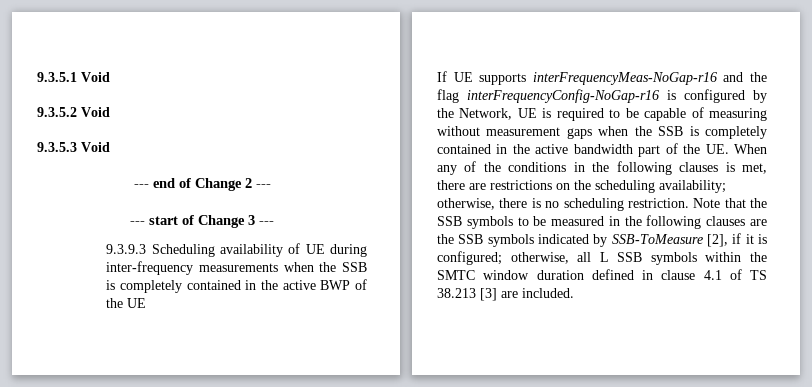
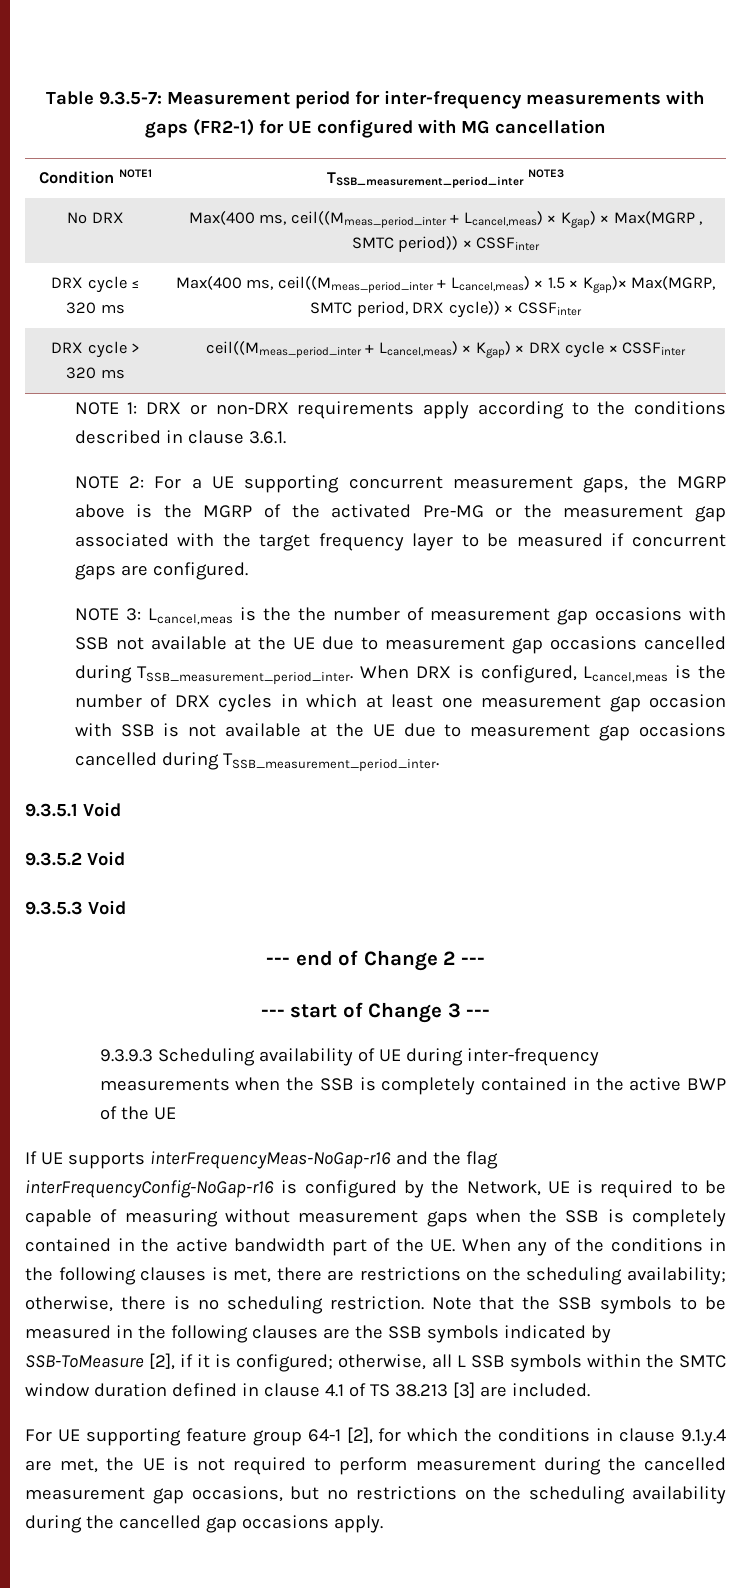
(37, 77) none -> [46,90,705,109] [144,119,607,138] [39,169,152,184] [326,169,565,188] [67,212,124,224] [188,211,703,228] [351,236,541,252] [51,276,140,293] [66,302,125,314] [175,276,716,293] [310,301,582,318] [51,341,140,358] [66,367,125,379] [205,341,687,358] [74,401,727,419] [74,430,286,444] [74,475,726,493] [74,504,726,522] [74,533,726,551] [74,562,248,580] [74,607,726,625] [74,636,726,654] [74,665,726,685] [74,694,726,712] [74,723,727,741] [74,752,439,772] Table 9.3.5-7: Measurement period for inter-frequency measurements with gaps (FR2-1) for UE configured with MG cancellation // Condition NOTE1 | TSSB_measurement_period_inter NOTE3 // No DRX | Max(400 ms, ceil((Mmeas_period_inter + Lcancel,meas) × Kgap) × Max(MGRP , SMTC period)) × CSSFinter // DRX cycle ≤ 320 ms | Max(400 ms, ceil((Mmeas_period_inter + Lcancel,meas) × 1.5 × Kgap)× Max(MGRP, SMTC period, DRX cycle)) × CSSFinter // DRX cycle > 320 ms | ceil((Mmeas_period_inter + Lcancel,meas) × Kgap) × DRX cycle × CSSFinter // NOTE 1: DRX or non-DRX requirements apply according to the conditions described in clause 3.6.1. // NOTE 2: For a UE supporting concurrent measurement gaps, the MGRP above is the MGRP of the activated Pre-MG or the measurement gap associated with the target frequency layer to be measured if concurrent gaps are configured. // NOTE 3: Lcancel,meas is the the number of measurement gap occasions with SSB not available at the UE due to measurement gap occasions cancelled during TSSB_measurement_period_inter. When DRX is configured, Lcancel,meas is the number of DRX cycles in which at least one measurement gap occasion with SSB is not available at the UE due to measurement gap occasions cancelled during TSSB_measurement_period_inter. //
(574, 293) none -> [25,1427,726,1446] [25,1457,726,1475] [25,1486,726,1504] [25,1515,383,1533] // For UE supporting feature group 64-1 [2], for which the conditions in clause 9.1.y.4 are met, the UE is not required to perform measurement during the cancelled measurement gap occasions, but no restrictions on the scheduling availability during the cancelled gap occasions apply.

